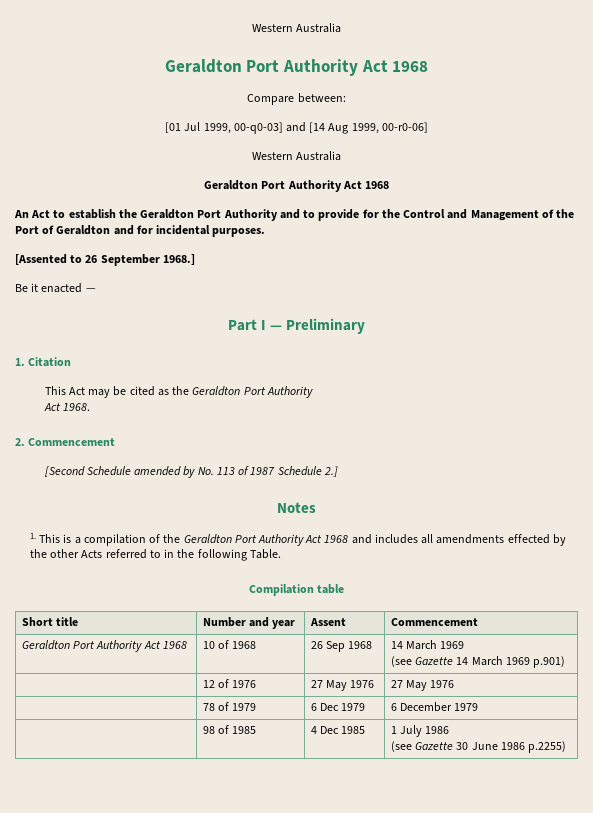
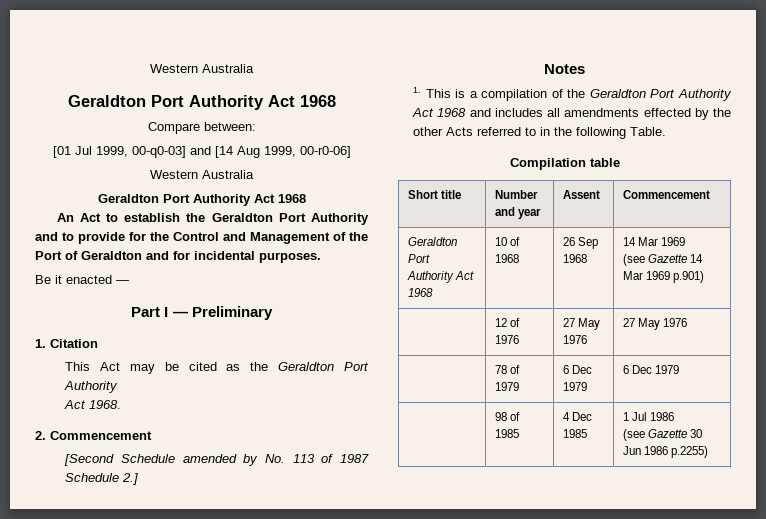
[15,254,195,266] // [Assented to 26 September 1968.] -> (321, 257) none
[406,640,438,650] March -> [637,237,658,246] Mar
[471,656,503,666] March -> [622,271,643,280] Mar
[400,702,453,712] December -> [631,365,652,374] Dec
[400,725,423,737] July -> [631,412,647,421] Jul
[471,742,498,750] June -> [622,446,641,455] Jun

